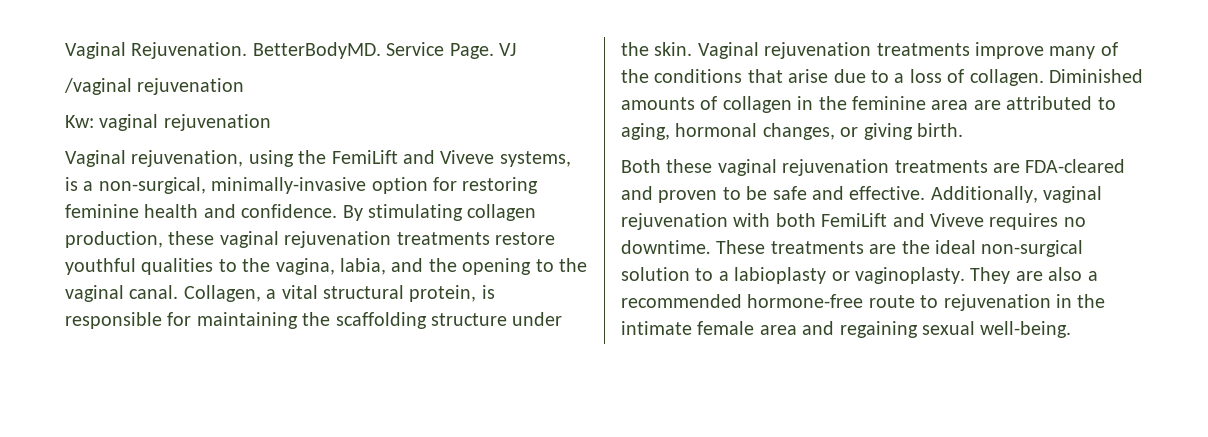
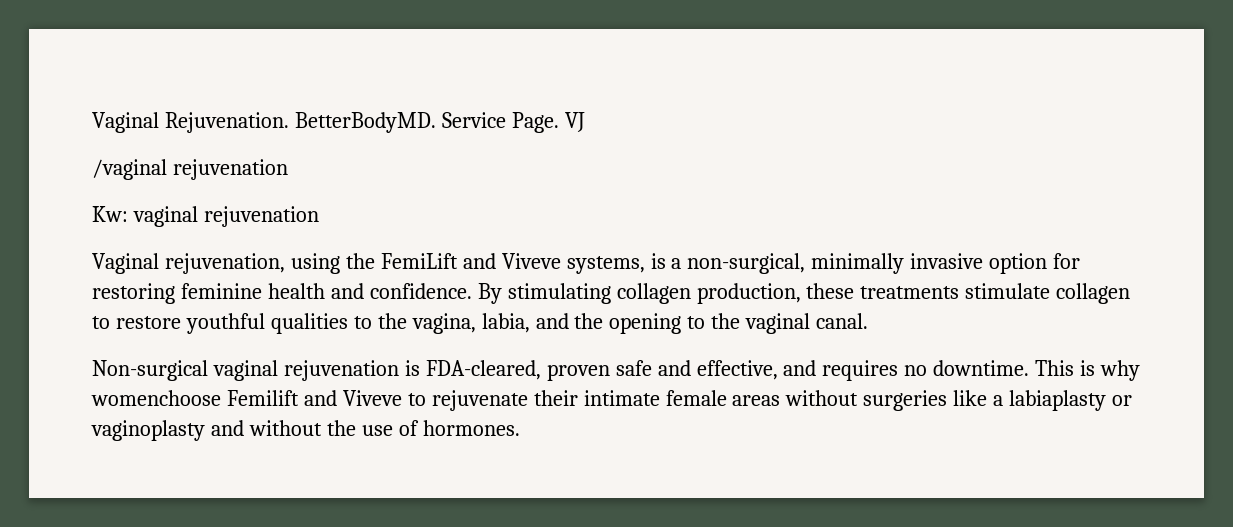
[211,177,367,194] minimally-invasive -> [811,253,984,274] minimally invasive
[219,231,490,248] vaginal rejuvenation treatments -> [860,283,1131,304] [92,316,110,329] treatments stimulate collagen to
[183,285,495,302] [65,312,563,329] [621,42,1118,59] [621,69,1143,86] [621,96,1116,113] [621,123,963,140] [621,159,1126,176] [621,186,1103,203] [621,213,1086,230] [621,240,1084,257] [621,267,1098,284] [621,294,1106,311] [621,321,1072,338] Collagen, a vital structural protein, is responsible for maintaining the scaffolding structure under the skin. Vaginal rejuvenation treatments improve many of the conditions that arise due to a loss of collagen. Diminished amounts of collagen in the feminine area are attributed to aging, hormonal changes, or giving birth. // Both these vaginal rejuvenation treatments are FDA-cleared and proven to be safe and effective. Additionally, vaginal rejuvenation with both FemiLift and Viveve requires no downtime. These treatments are the ideal non-surgical solution to a labioplasty or vaginoplasty. They are also a recommended hormone-free route to rejuvenation in the intimate female area and regaining sexual well-being. -> [92,360,1141,381] [91,390,1133,411] [91,420,520,441] // Non-surgical vaginal rejuvenation is FDA-cleared, proven safe and effective, and requires no downtime. This is why womenchoose Femilift and Viveve to rejuvenate their intimate female areas without surgeries like a labiaplasty or vaginoplasty and without the use of hormones.

